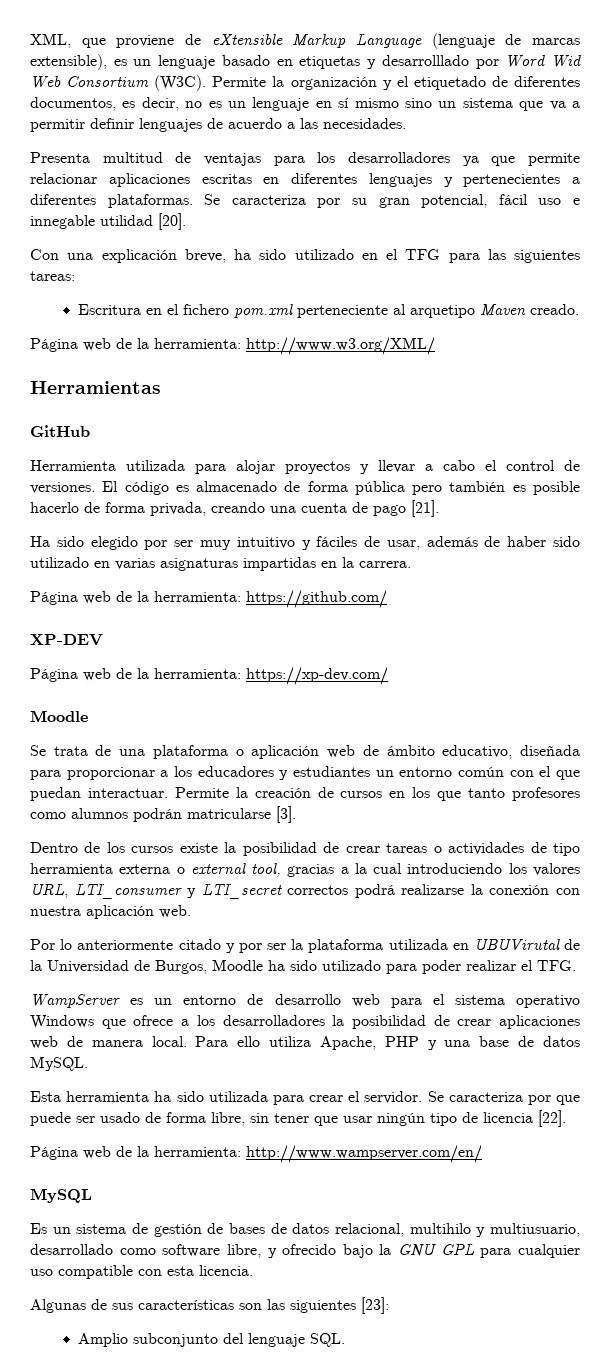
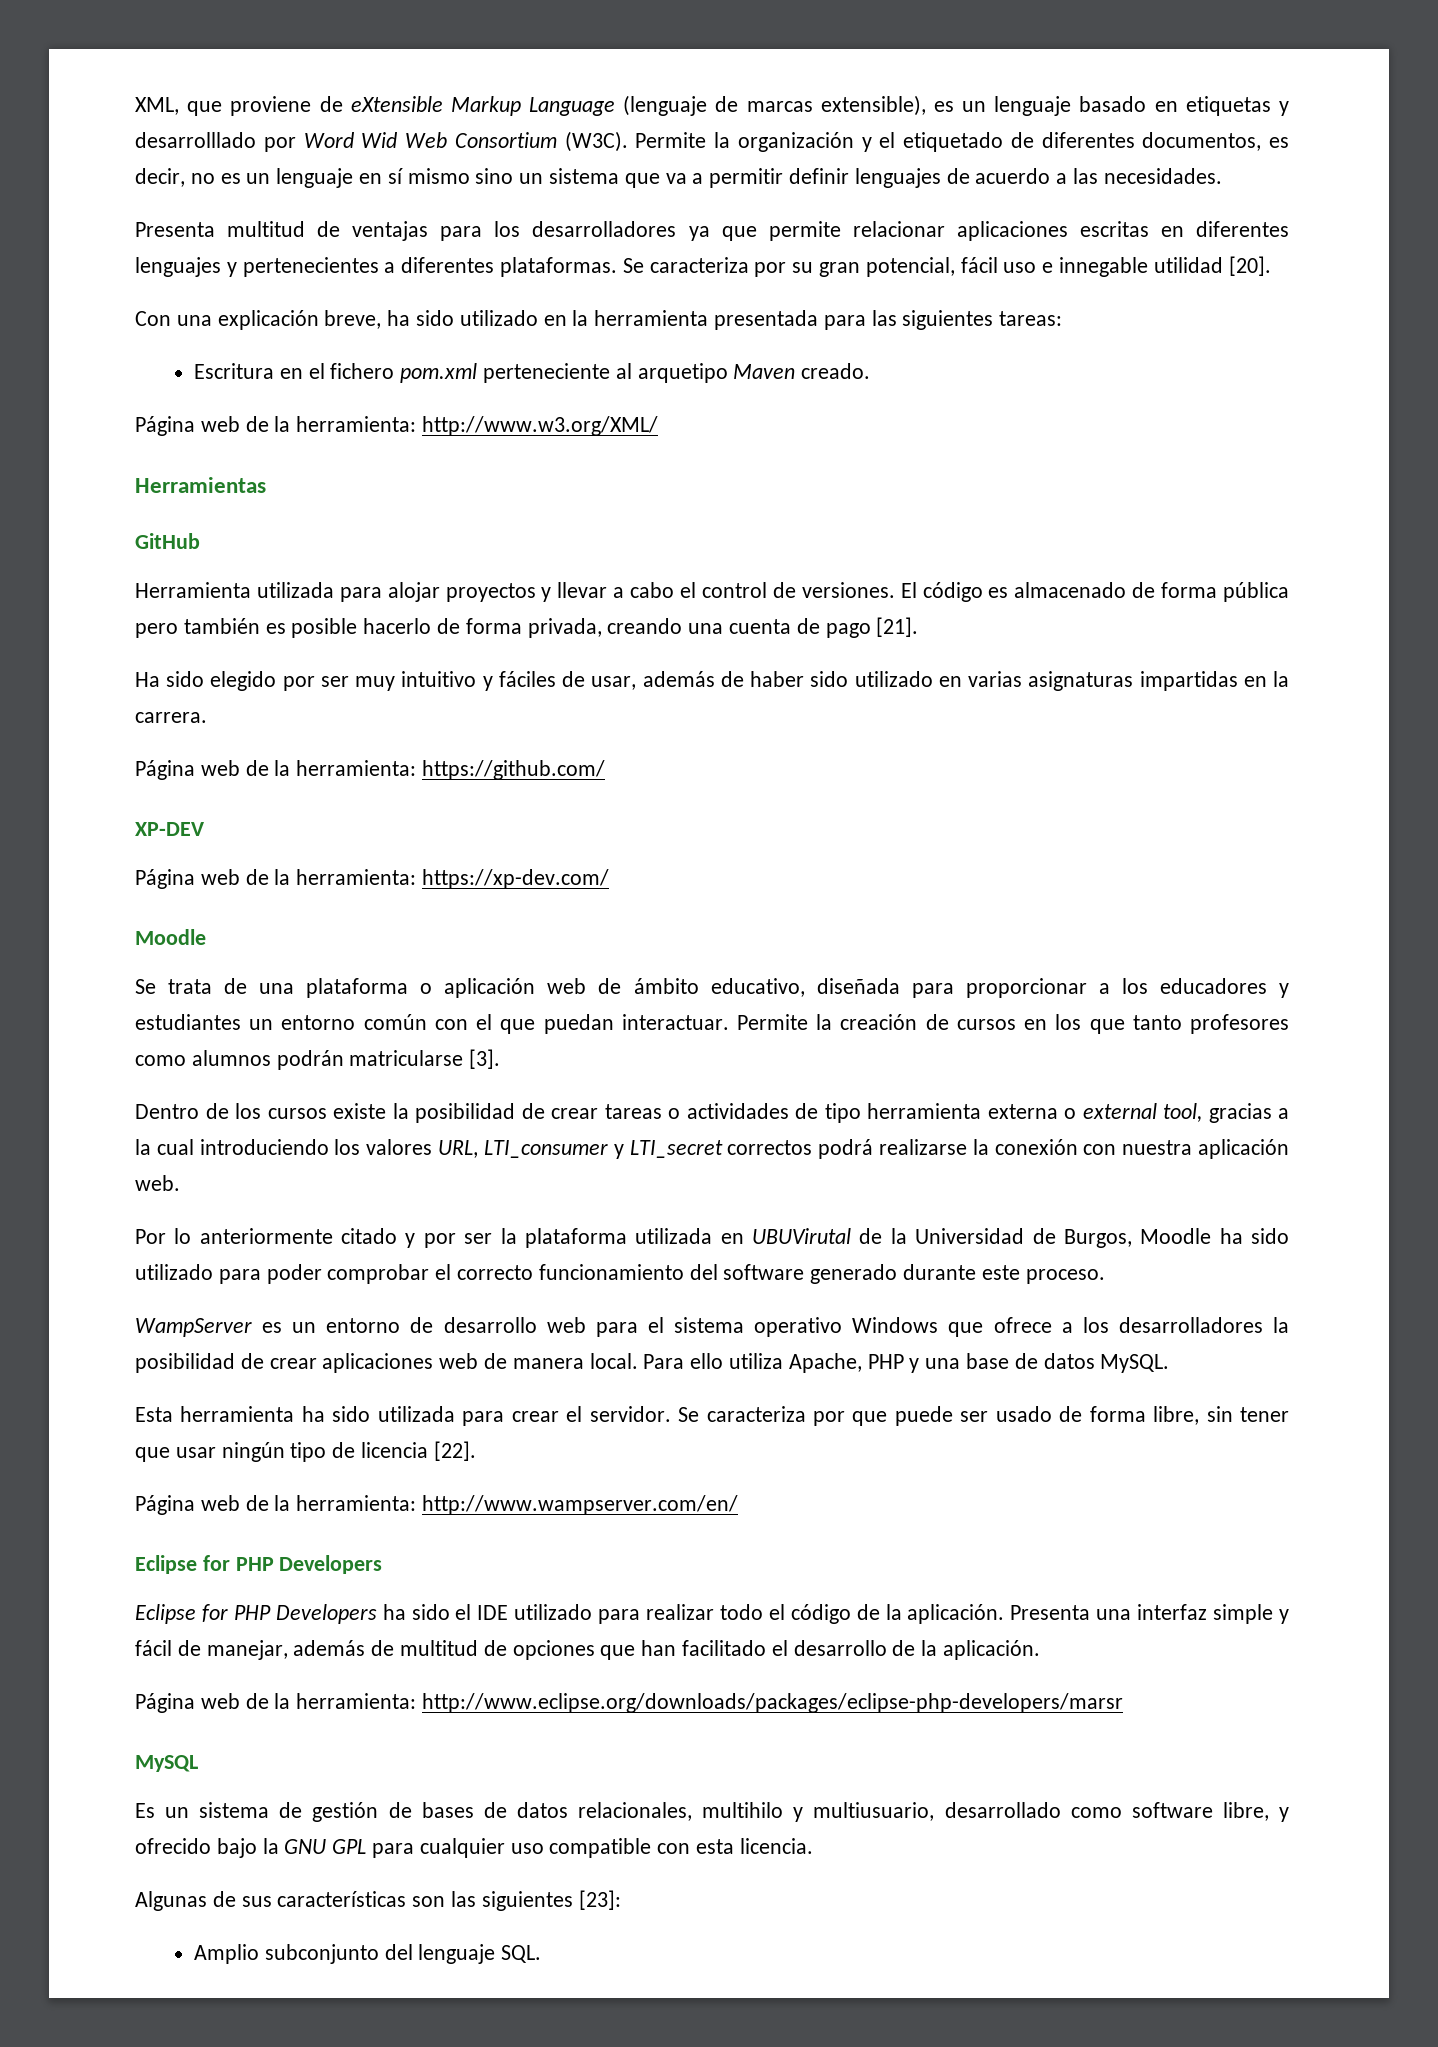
[386,249,441,260] el TFG -> [572,310,819,330] la herramienta presentada
[466,960,576,971] realizar el TFG. -> [327,1264,1105,1284] comprobar el correcto funcionamiento del software generado durante este proceso.
(482, 1154) none -> [135,1555,383,1574] [135,1604,1290,1624] [135,1640,1041,1660] [135,1693,1124,1713] // Eclipse for PHP Developers // Eclipse for PHP Developers ha sido el IDE utilizado para realizar todo el código de la aplicación. Presenta una interfaz simple y fácil de manejar, además de multitud de opciones que han facilitado el desarrollo de la aplicación. // Página web de la herramienta: http://www.eclipse.org/downloads/packages/eclipse-php-developers/marsr
[335,1223,404,1237] relacional, -> [578,1802,693,1821] relacionales,

